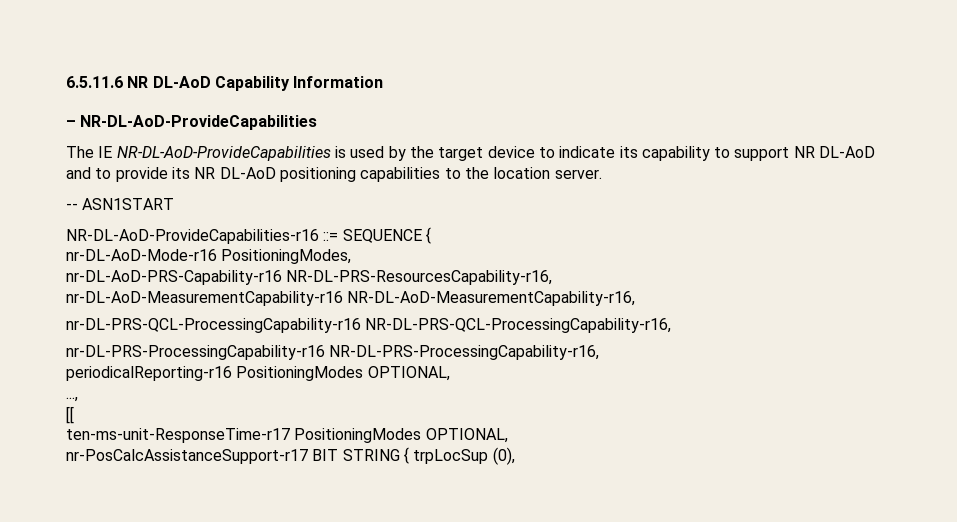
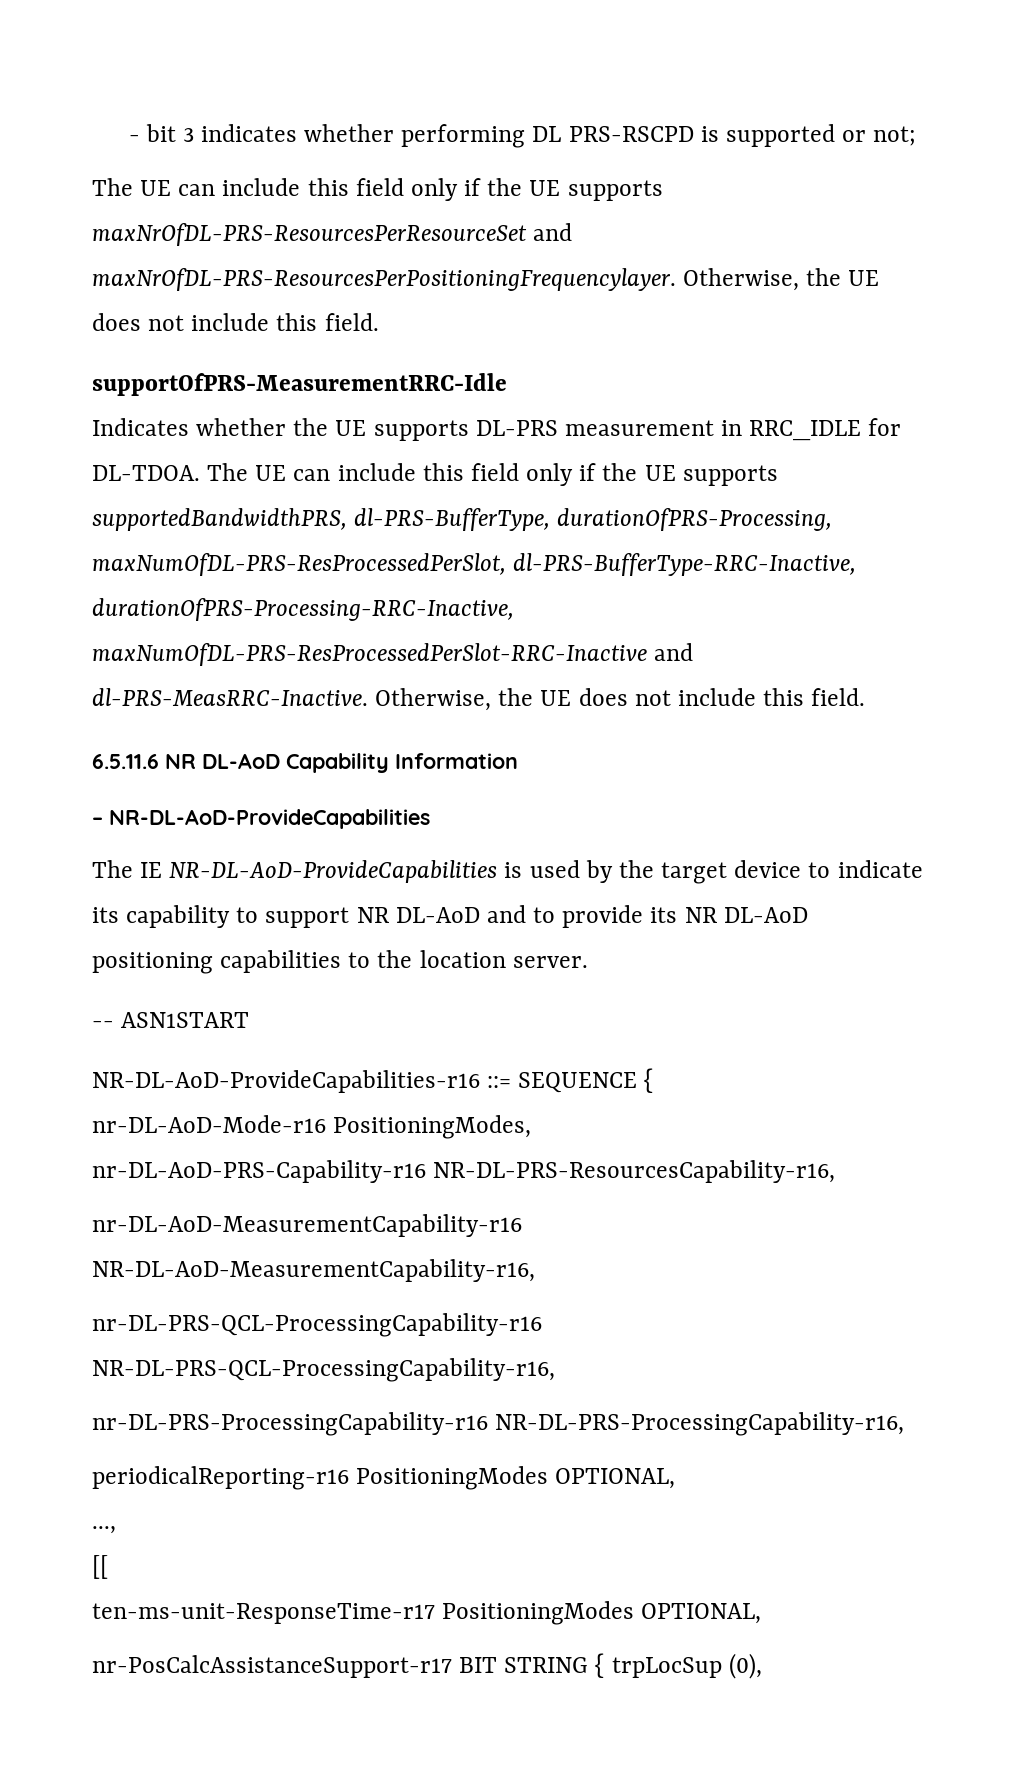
(66, 82) none -> [128,124,917,148] [92,178,663,201] [92,223,573,246] [92,268,880,291] [92,313,379,331] [92,373,507,396] [92,418,902,441] [92,463,778,486] [92,508,833,531] [92,553,857,576] [92,598,514,621] [92,643,694,666] [92,688,866,711] - bit 3 indicates whether performing DL PRS-RSCPD is supported or not; // The UE can include this field only if the UE supports maxNrOfDL-PRS-ResourcesPerResourceSet and maxNrOfDL-PRS-ResourcesPerPositioningFrequencylayer. Otherwise, the UE does not include this field. // supportOfPRS-MeasurementRRC-Idle // Indicates whether the UE supports DL-PRS measurement in RRC_IDLE for DL-TDOA. The UE can include this field only if the UE supports supportedBandwidthPRS, dl-PRS-BufferType, durationOfPRS-Processing, maxNumOfDL-PRS-ResProcessedPerSlot, dl-PRS-BufferType-RRC-Inactive, durationOfPRS-Processing-RRC-Inactive, maxNumOfDL-PRS-ResProcessedPerSlot-RRC-Inactive and dl-PRS-MeasRRC-Inactive. Otherwise, the UE does not include this field. //

